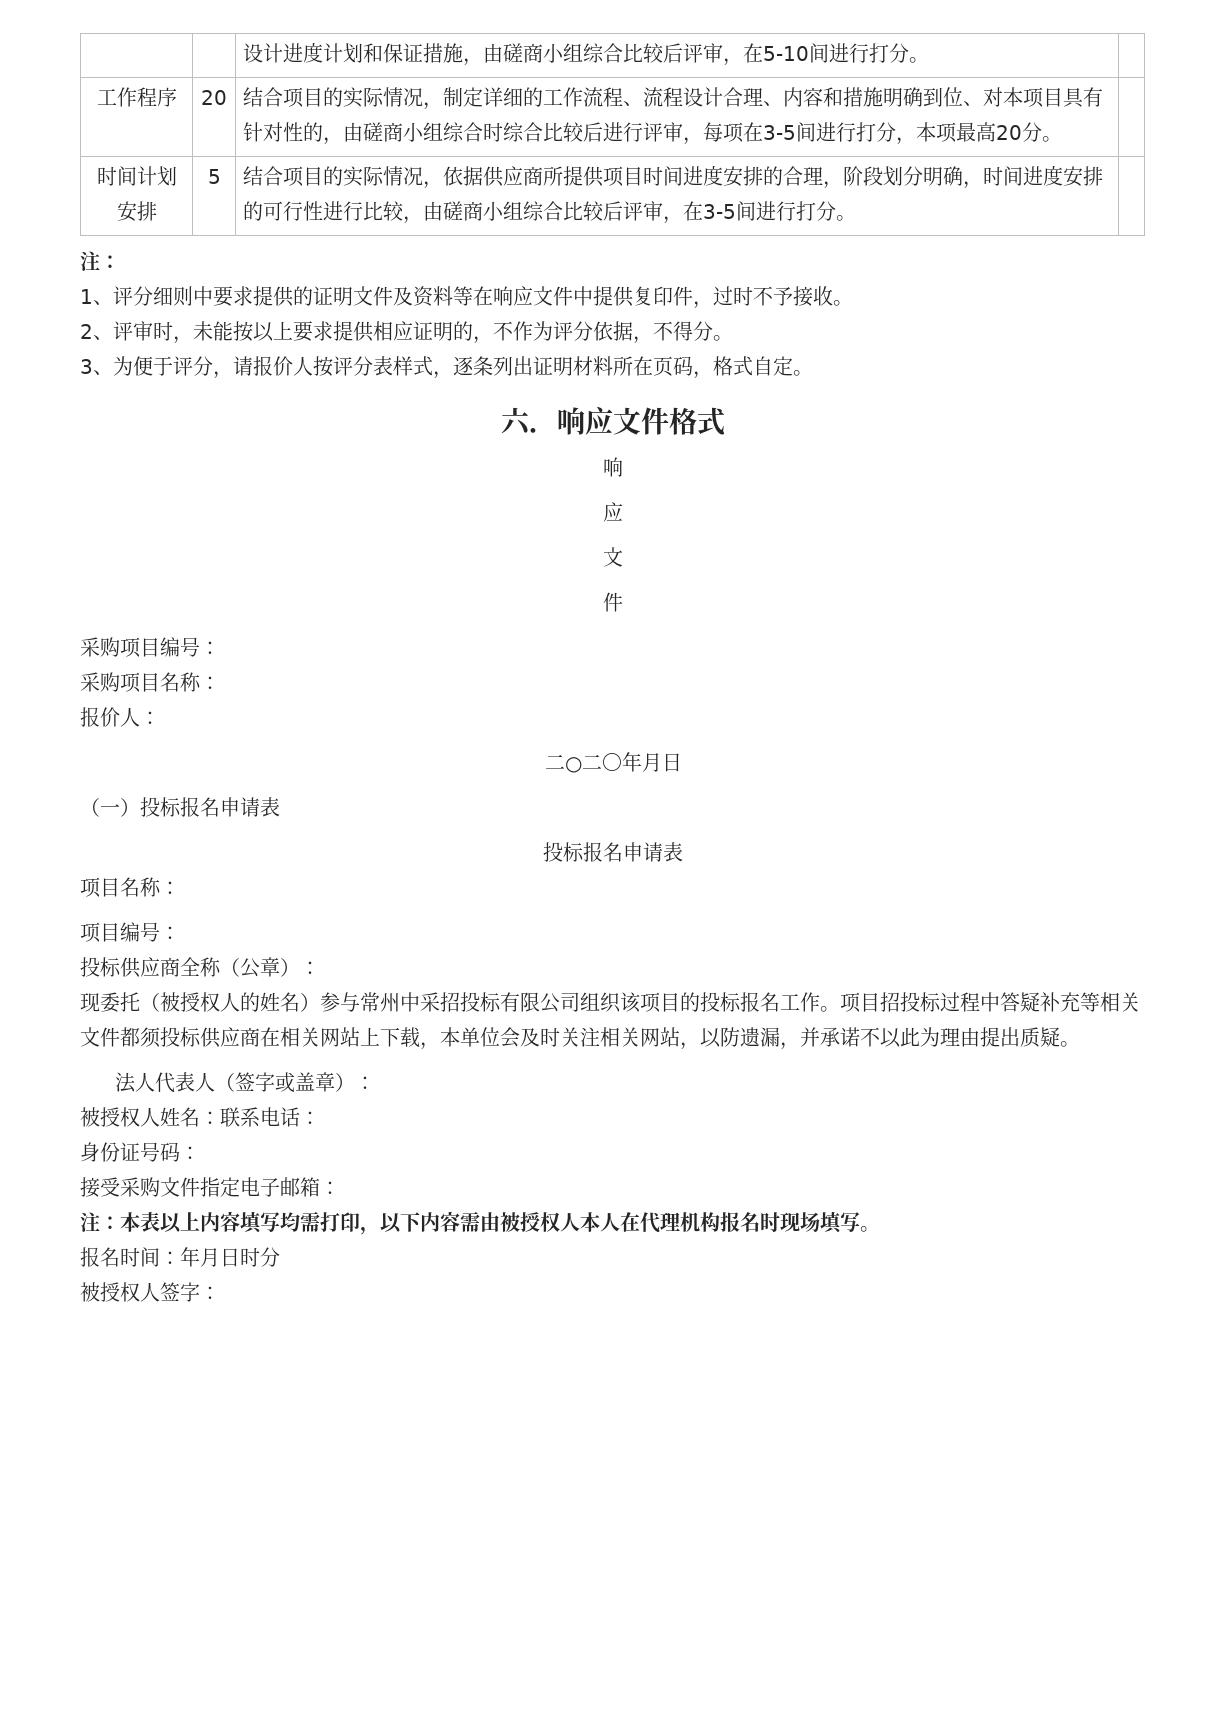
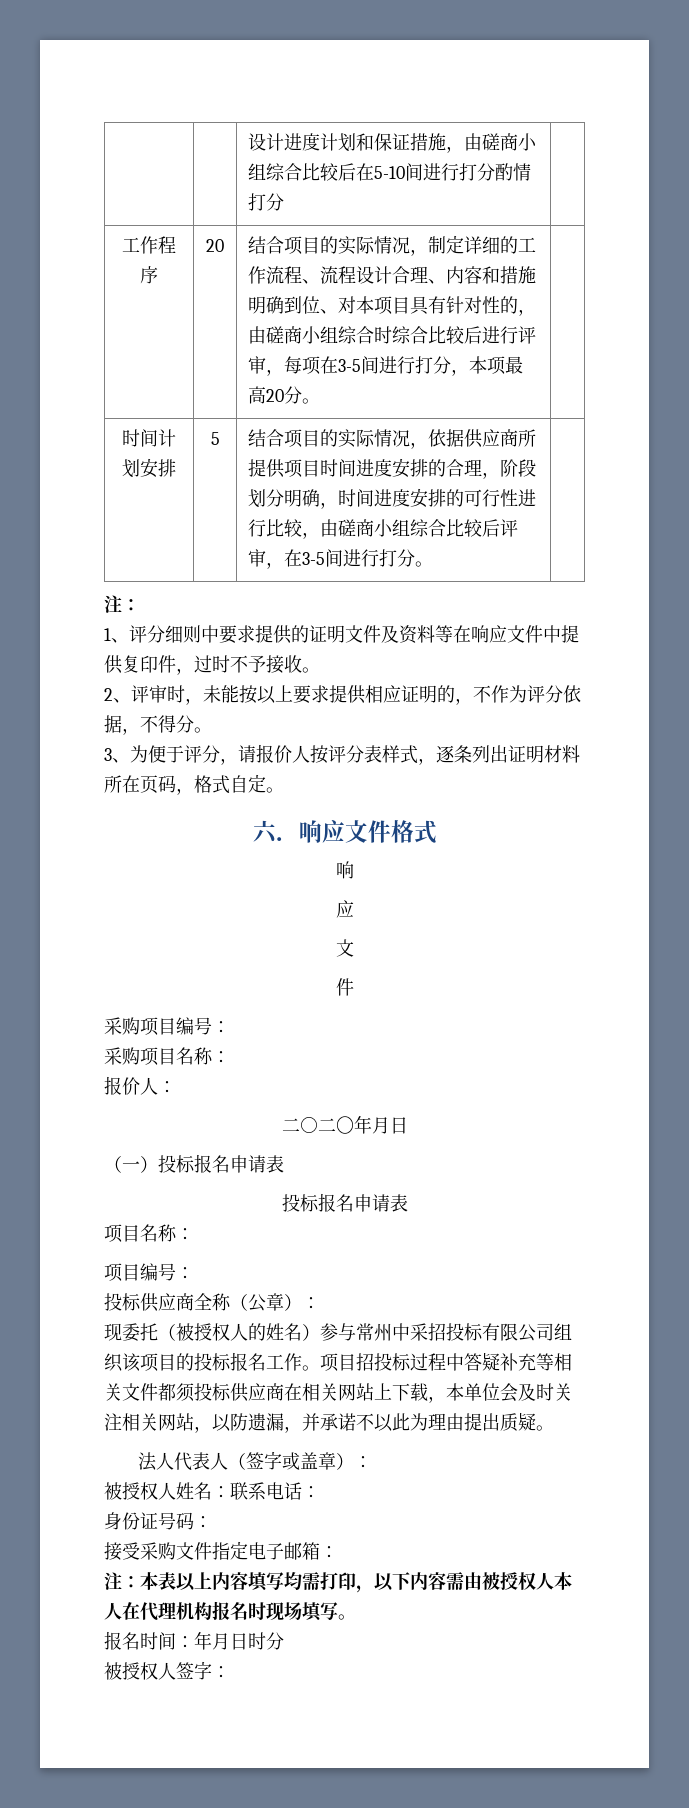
[683,43,744,66] 评审， -> (357, 172) none
[909,57,930,63] 。 -> [495,163,532,181] [248,193,285,211] 酌情打分

